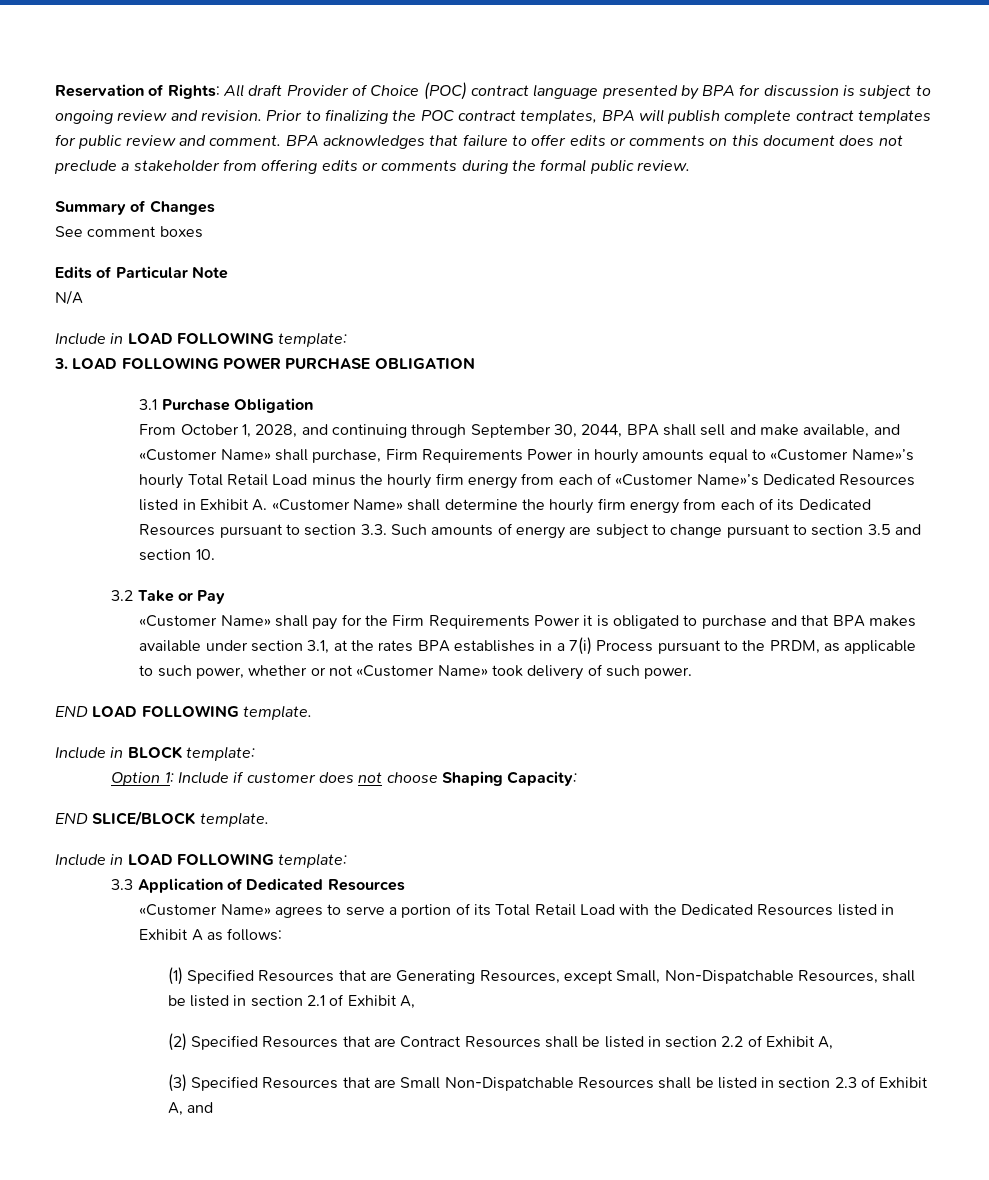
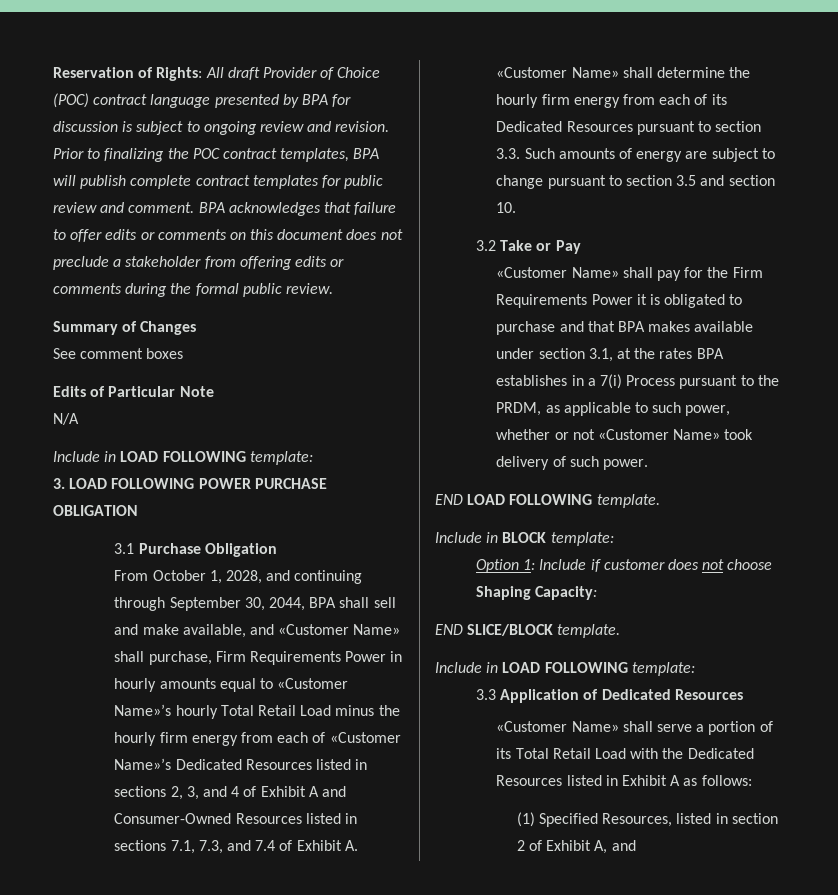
(196, 504) none -> [114,786,346,800] [114,813,357,824] [114,840,293,854] sections 2, 3, and 4 of Exhibit A and Consumer-Owned Resources listed in sections 7.1, 7.3, and 7.4 of
[275,904,342,918] agrees to -> [622,721,653,732] shall
[258,970,916,984] [167,994,415,1009] [167,1033,834,1051] [167,1074,857,1092] Resources that are Generating Resources, except Small, Non-Dispatchable Resources, shall be listed in section 2.1 of Exhibit A, // (2) Specified Resources that are Contract Resources shall be listed in section 2.2 of Exhibit A, // (3) Specified Resources that are Small Non-Dispatchable Resources shall be listed in section 2.3 -> [602,813,778,827] [516,840,525,851] Resources, listed in section 2

